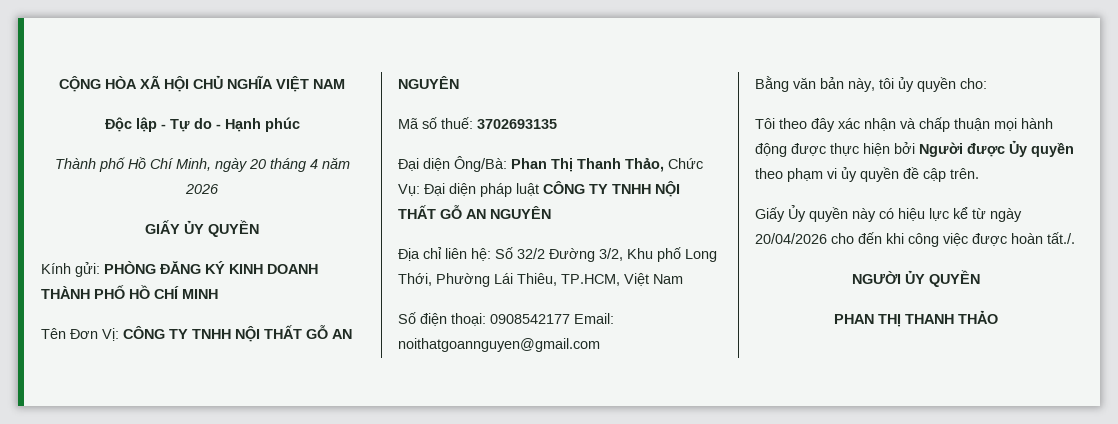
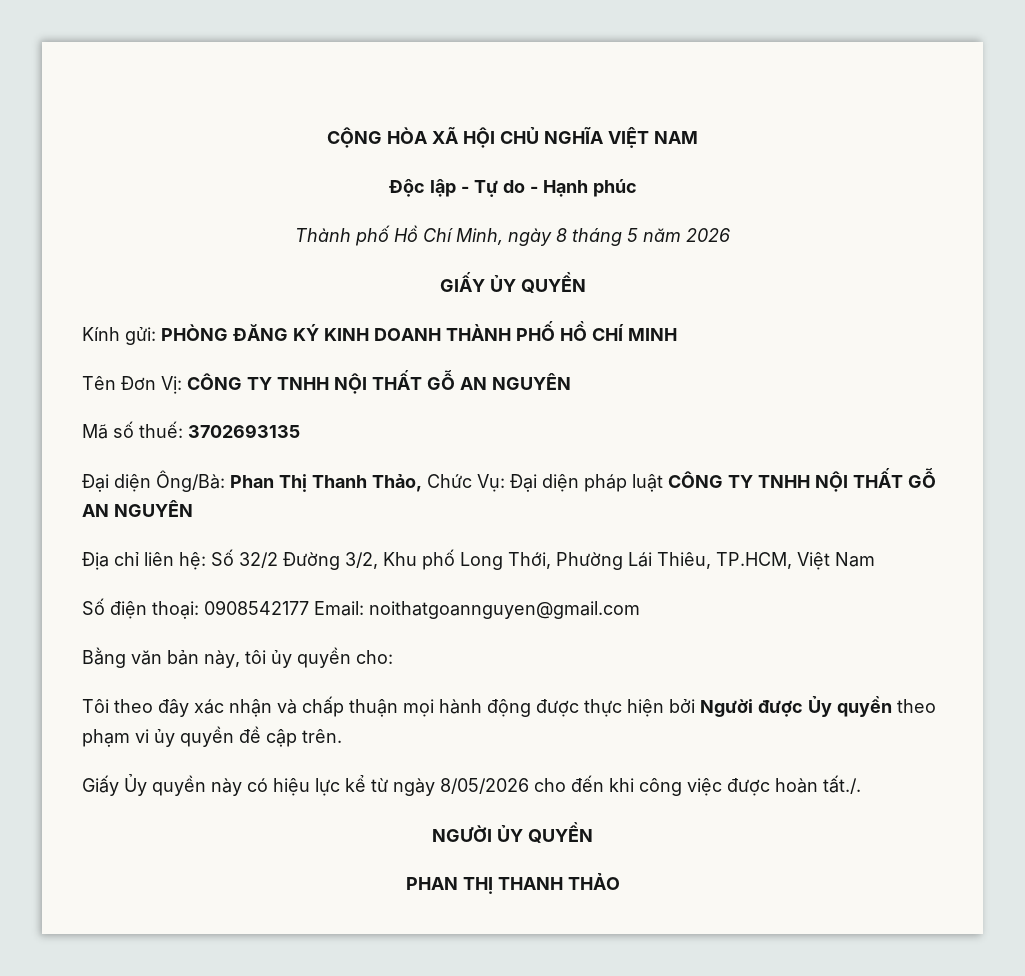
[248,158,318,172] 20 tháng 4 -> [556,228,638,246] 8 tháng 5
[755,233,827,244] 20/04/2026 -> [440,778,529,794] 8/05/2026

